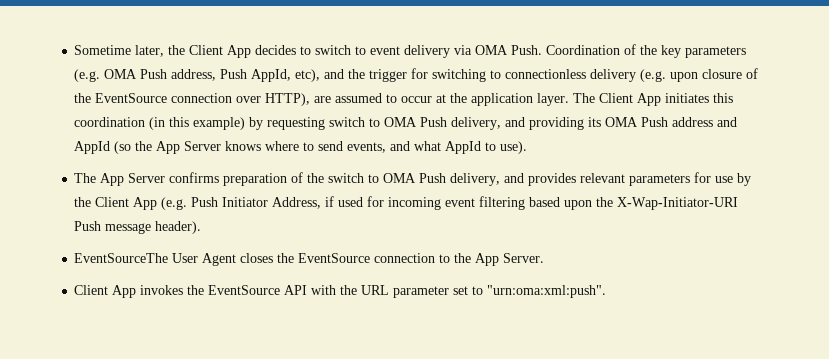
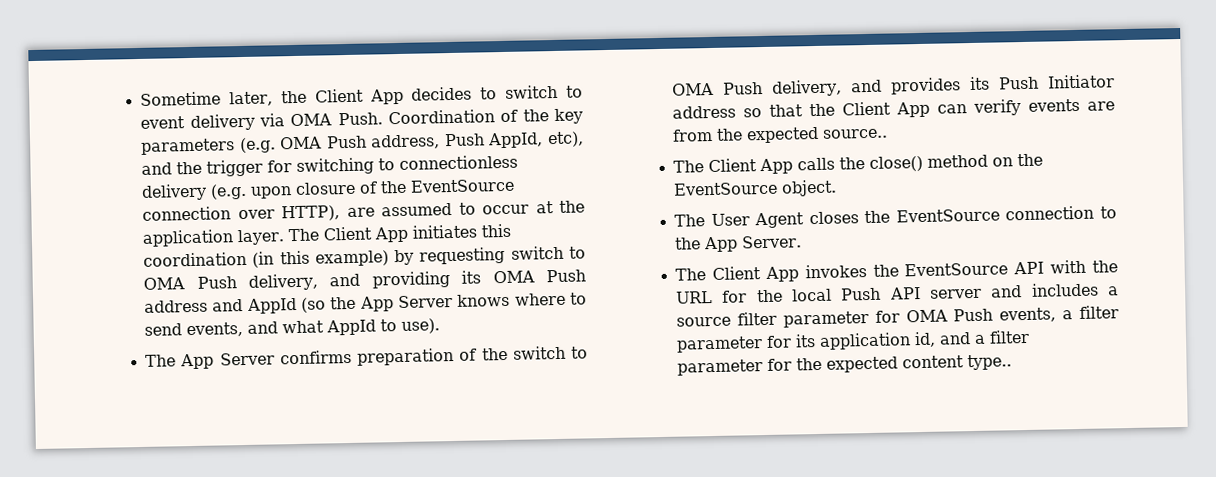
[580,172,752,186] [74,196,739,210] [74,221,202,234] [74,253,169,263] relevant parameters for use by the Client App (e.g. Push Initiator Address, if used for incoming event filtering based upon the X-Wap-Initiator-URI Push message header). // EventSourceThe -> [969,74,1115,91] [672,98,1115,119] [672,126,889,144] [673,153,1044,175] [673,179,838,197] [674,214,706,227] its Push Initiator address so that the Client App can verify events are from the expected source.. // The Client App calls the close() method on the EventSource object. // The
(545, 258) none -> [675,268,707,281] The
[393,285,607,298] parameter set to "urn:oma:xml:push". -> [722,282,1119,303] [676,305,1119,328] [676,329,1031,353] [677,354,1013,376] for the local Push API server and includes a source filter parameter for OMA Push events, a filter parameter for its application id, and a filter parameter for the expected content type..

